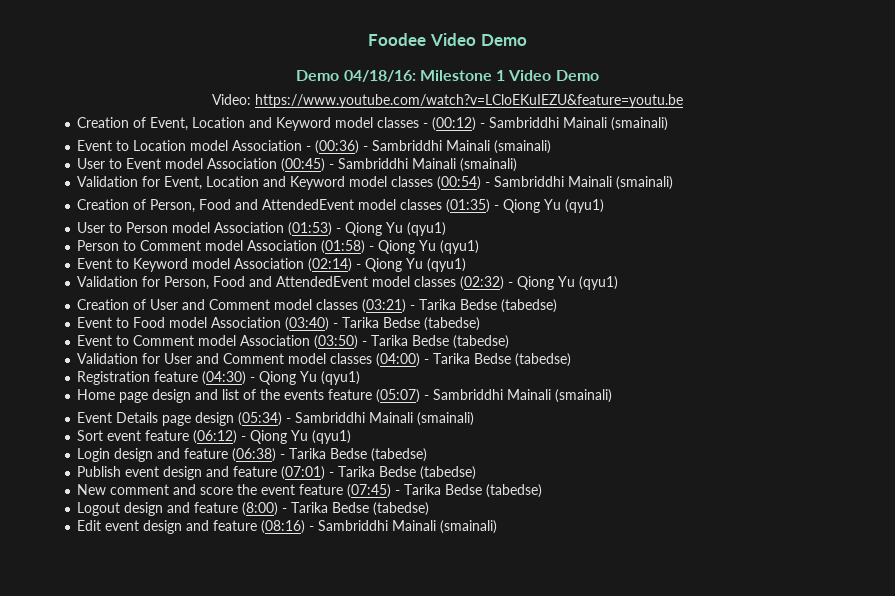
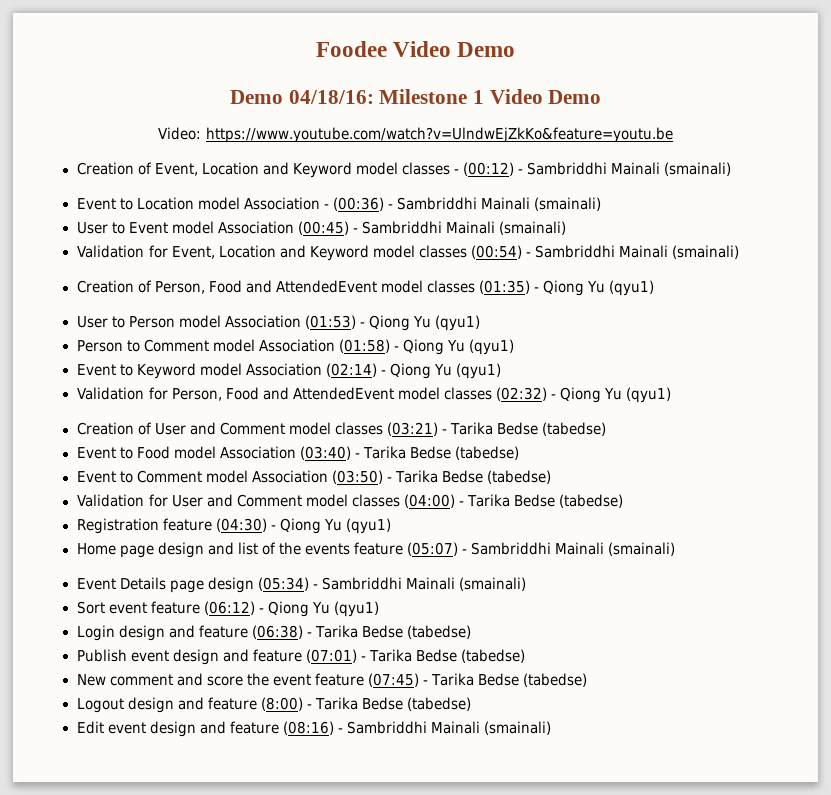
[255,94,683,108] https://www.youtube.com/watch?v=LCloEKuIEZU&feature=youtu.be -> [205,127,673,143] https://www.youtube.com/watch?v=UlndwEjZkKo&feature=youtu.be

